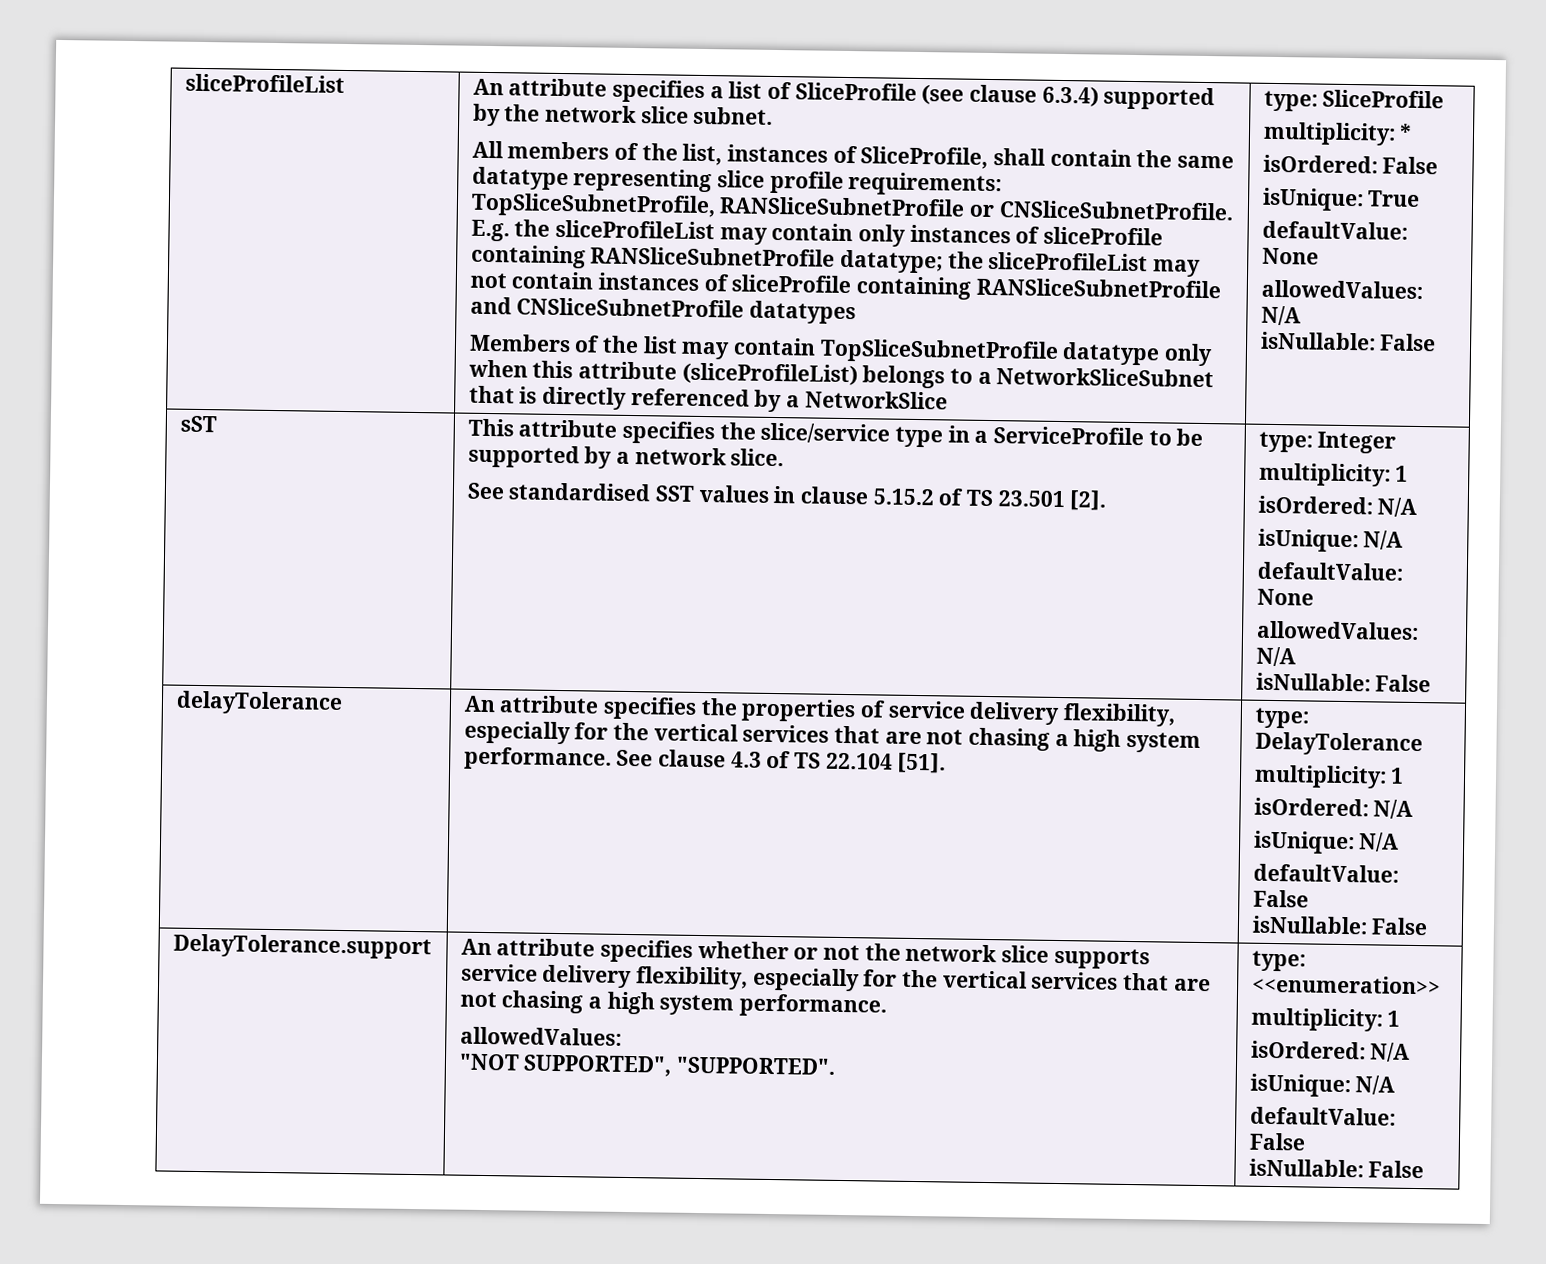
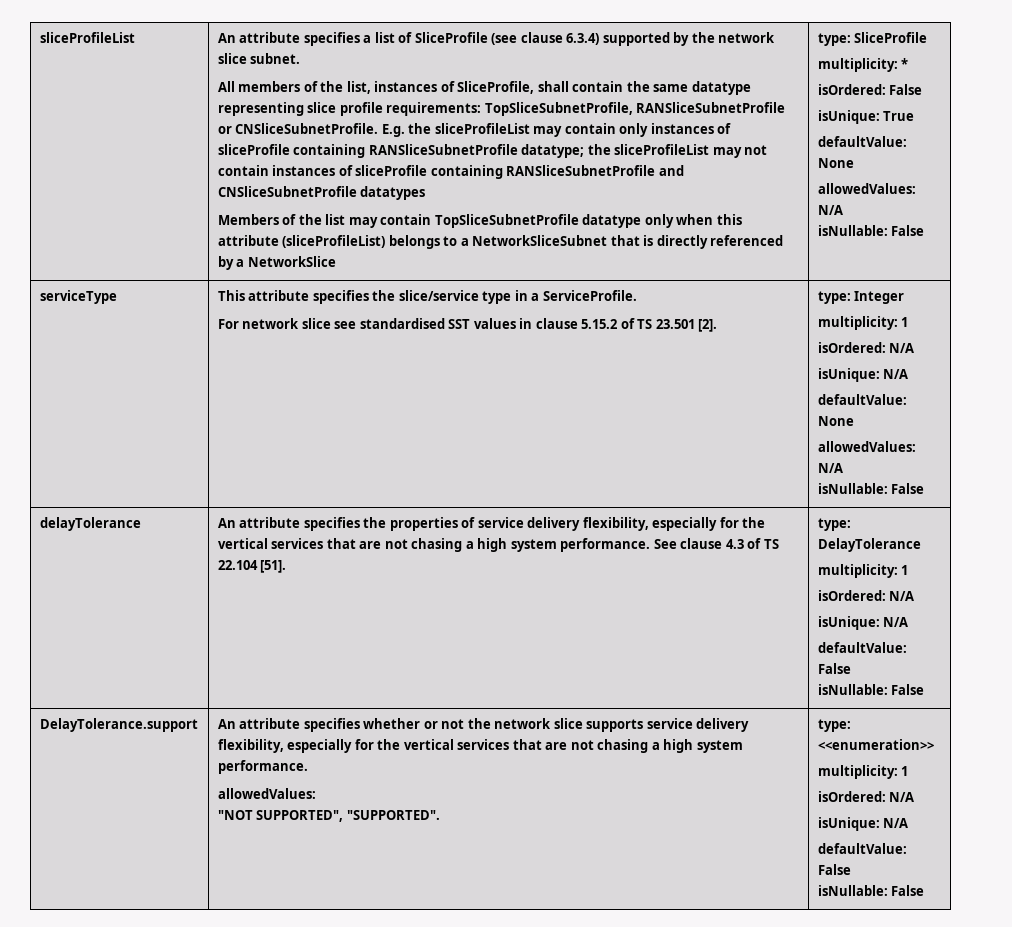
[179,415,217,433] sST -> [39,290,117,304] serviceType
[992,426,1204,446] [467,444,785,469] [466,482,505,500] ServiceProfile to be supported by a network slice. // See -> [542,290,637,301] [217,318,357,329] ServiceProfile. // For network slice see

